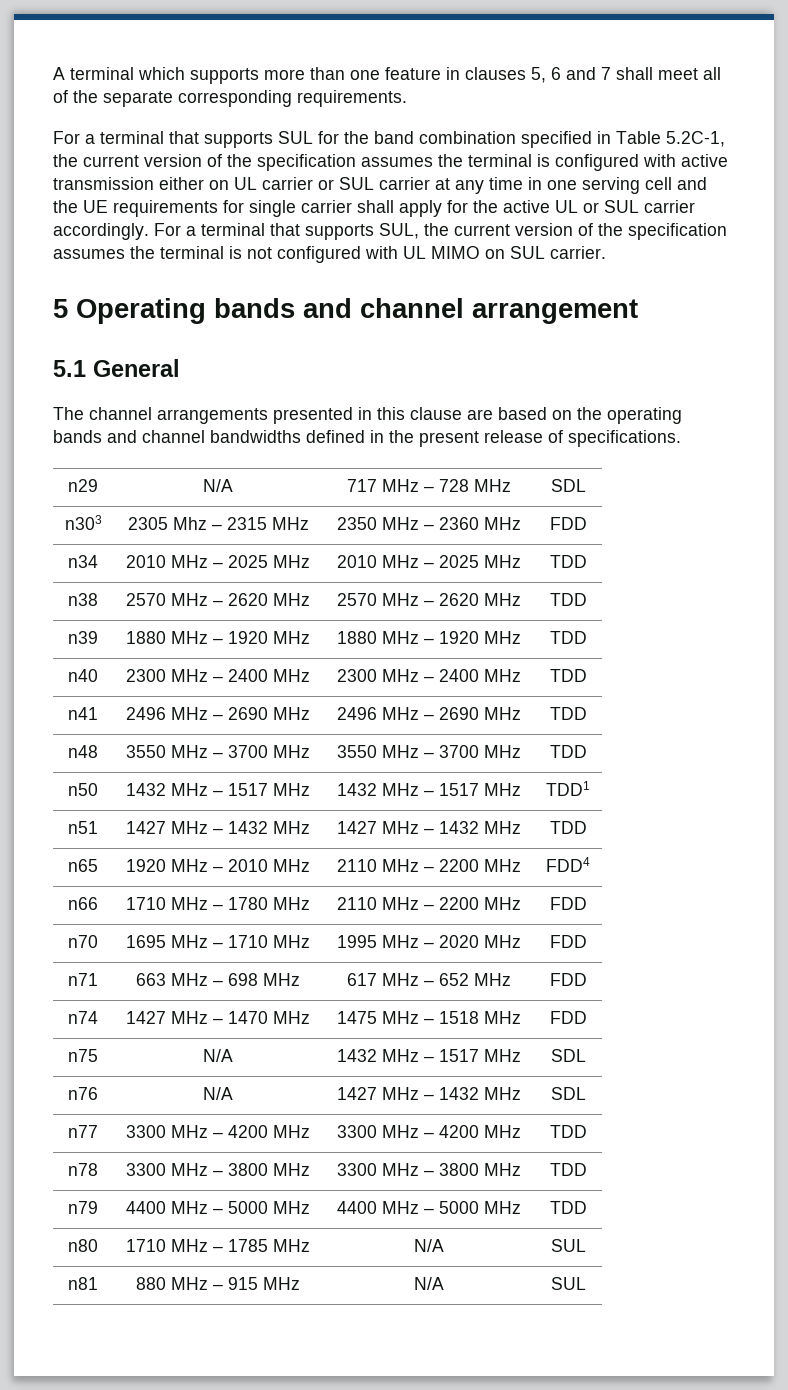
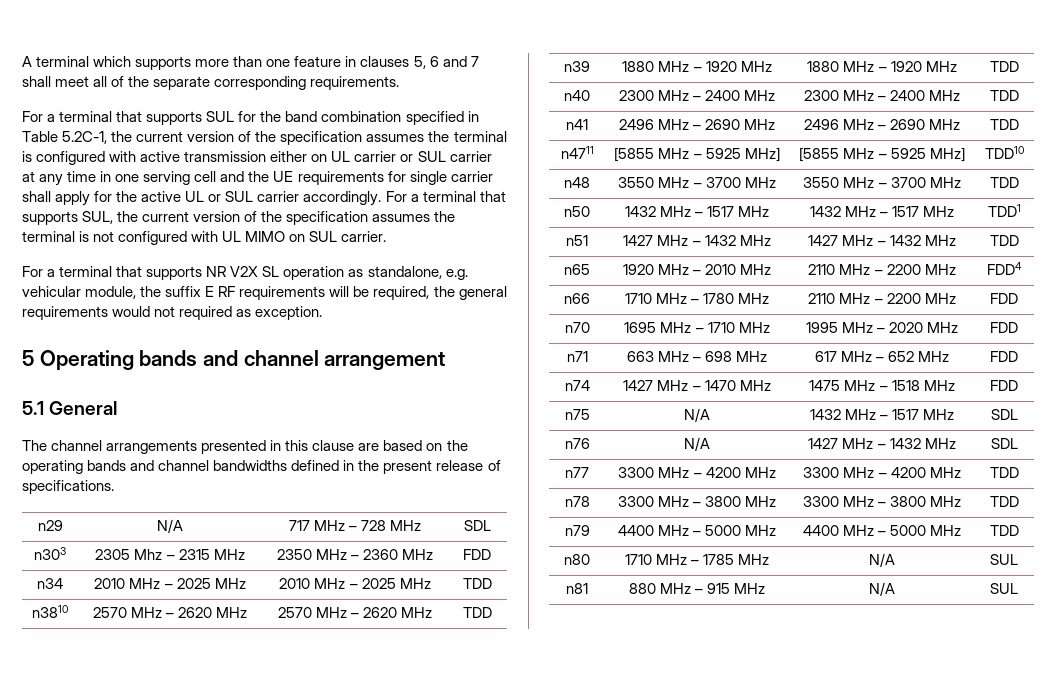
(606, 252) none -> [22,266,468,280] [22,286,507,300] [22,306,323,320] // For a terminal that supports NR V2X SL operation as standalone, e.g. vehicular module, the suffix E RF requirements will be required, the general requirements would not required as exception.
[68,593,98,606] n38 -> [32,605,68,618] n3810
(587, 713) none -> [560,146,594,159] [614,147,780,162] [799,147,965,162] [984,146,1024,159] // n4711 | [5855 MHz – 5925 MHz] | [5855 MHz – 5925 MHz] | TDD10

